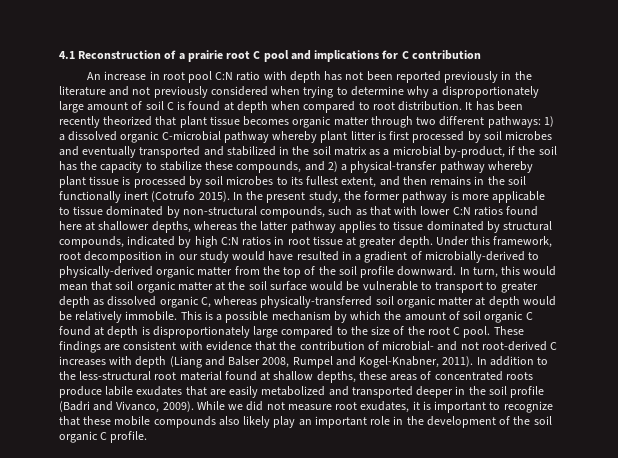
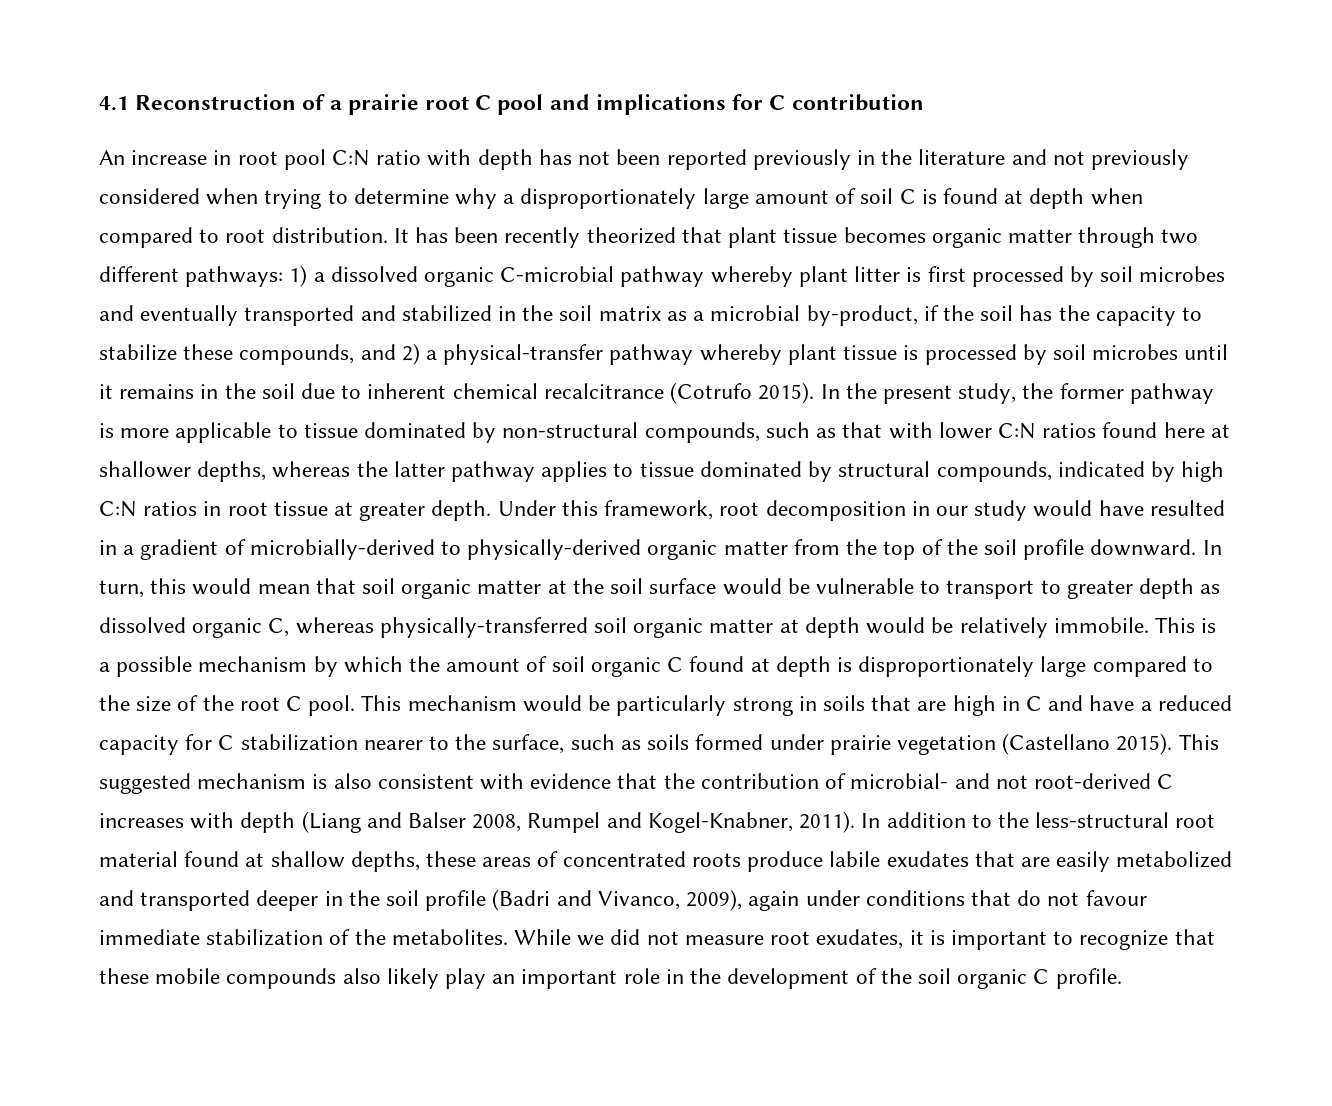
[276,176,526,188] [59,191,149,203] to its fullest extent, and then remains in the soil functionally inert -> [1184,344,1229,360] [99,383,664,399] until it remains in the soil due to inherent chemical recalcitrance
[493,326,524,335] [59,341,121,353] These findings are -> [361,695,1232,716] [99,733,1219,755] [99,773,372,794] This mechanism would be particularly strong in soils that are high in C and have a reduced capacity for C stabilization nearer to the surface, such as soils formed under prairie vegetation (Castellano 2015). This suggested mechanism is also
[162,401,194,412] 2009). -> [686,889,1147,911] [99,929,508,946] 2009), again under conditions that do not favour immediate stabilization of the metabolites.

